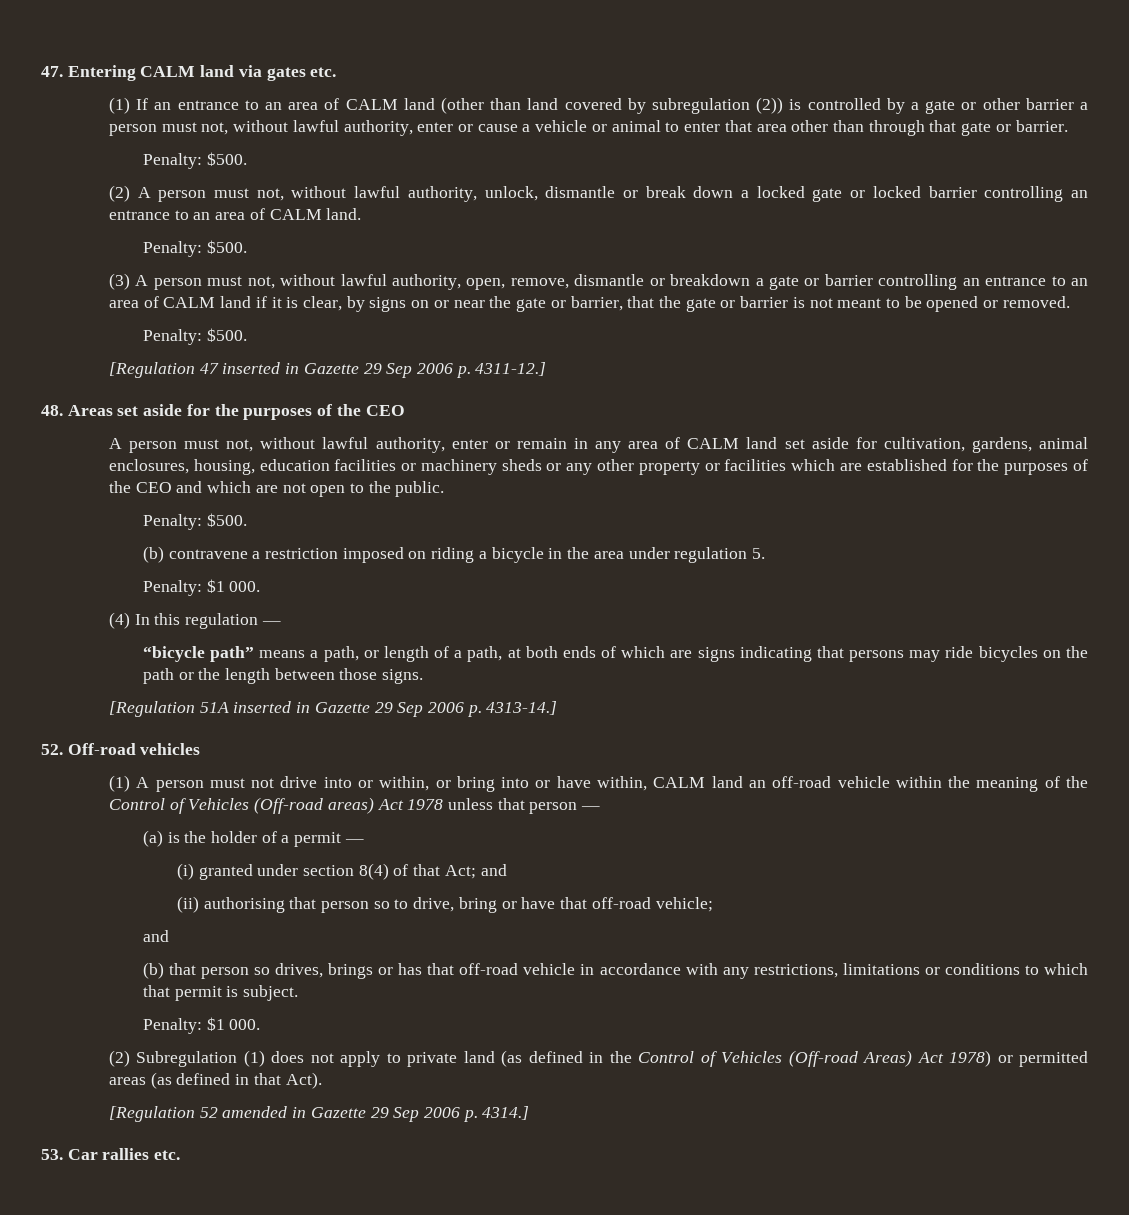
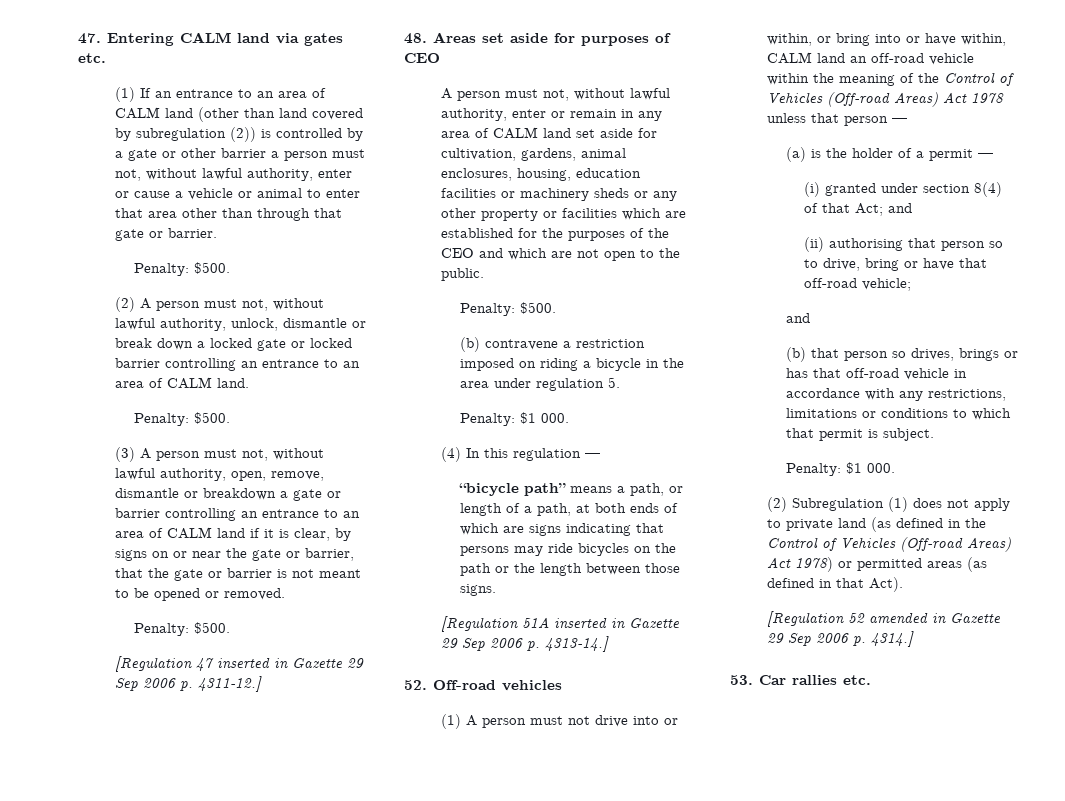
[214,404,361,420] the purposes of the -> [581,33,671,46] purposes of
[327,797,374,814] areas) -> [894,92,939,107] Areas)

